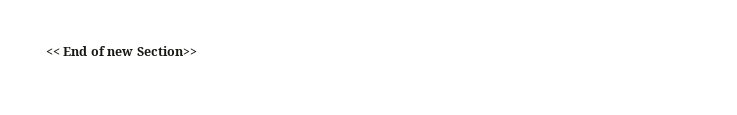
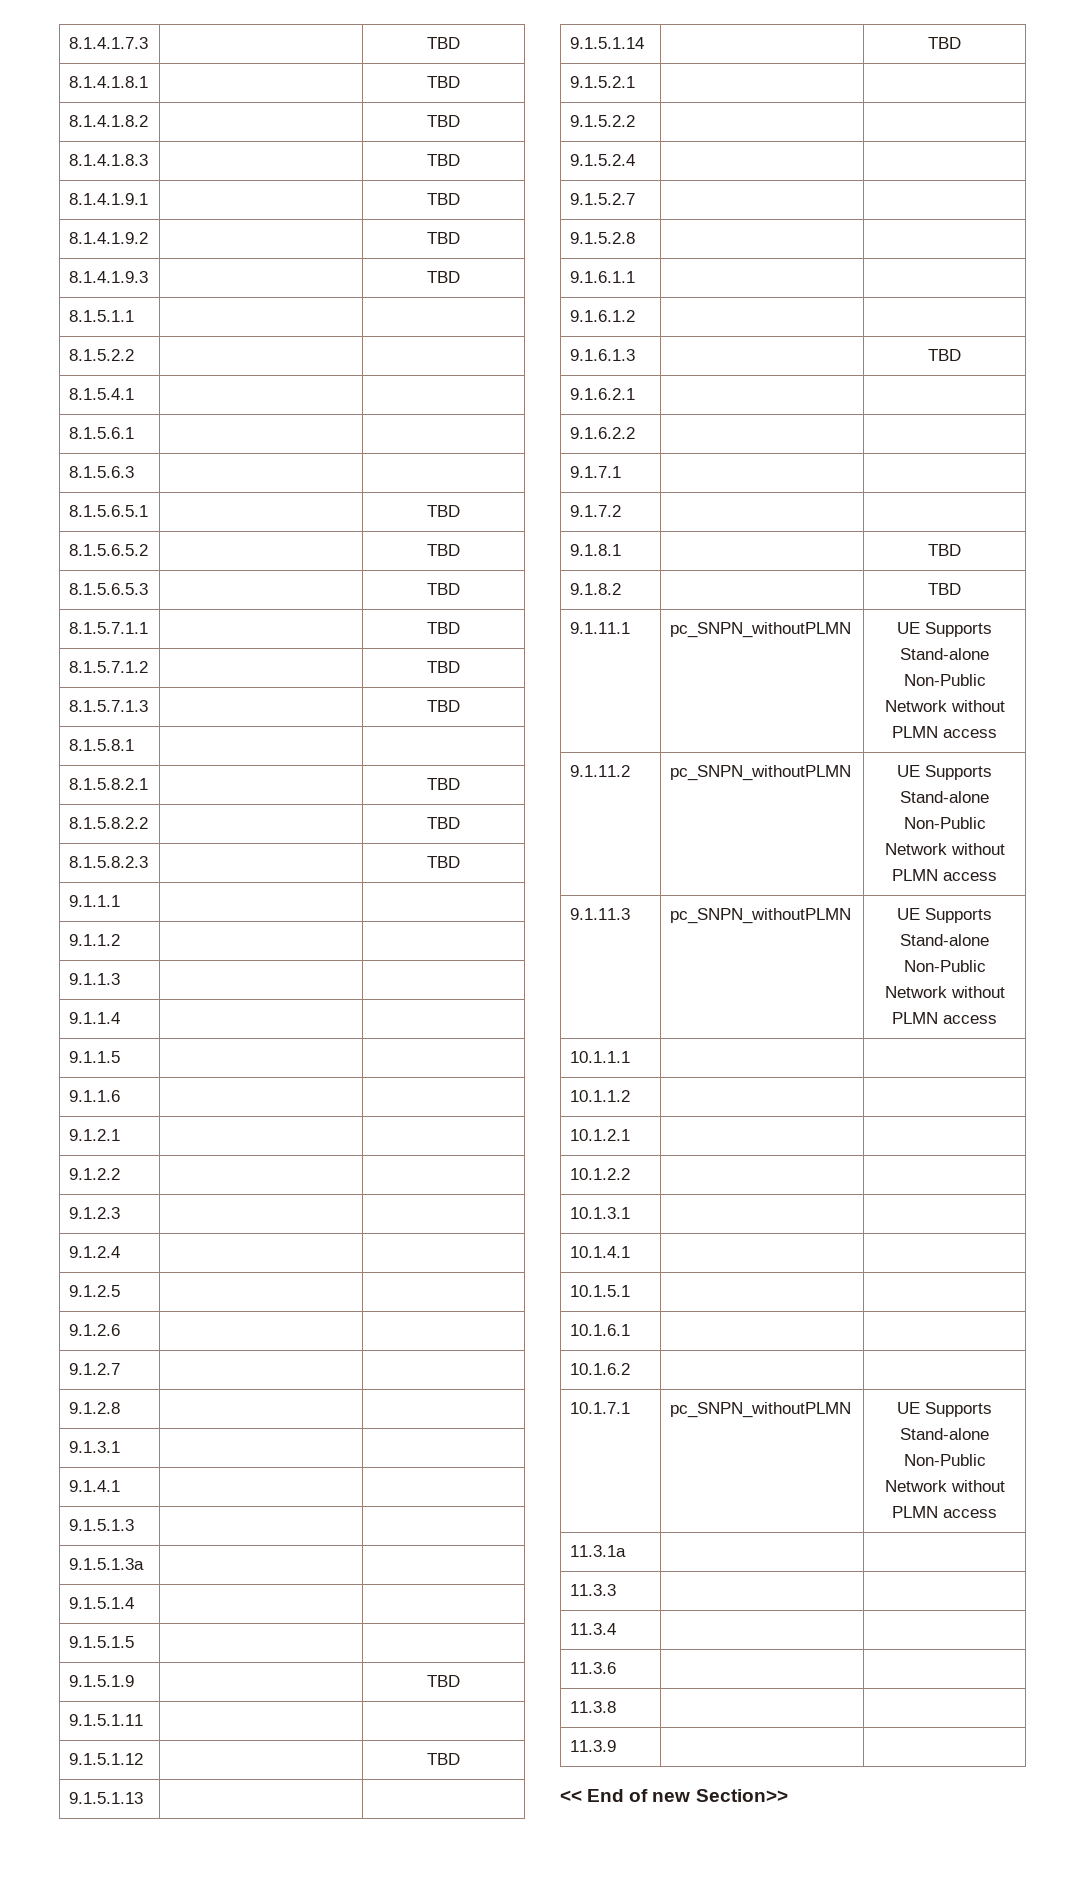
(46, 52) none -> [69,37,149,49] [427,37,460,49] [69,76,149,88] [427,76,460,88] [69,115,149,127] [427,115,460,127] [69,154,149,166] [427,154,460,166] [69,193,149,205] [427,193,460,205] [69,232,149,244] [427,232,460,244] [69,271,149,283] [427,271,460,283] [69,310,135,322] [69,349,135,361] [69,388,135,400] [69,427,135,439] [69,466,135,478] [69,505,149,517] [427,505,460,517] [69,544,149,556] [427,544,460,556] [69,583,149,595] [427,583,460,595] [69,622,149,634] [427,622,460,634] [69,661,149,673] [427,661,460,673] [69,700,149,712] [427,700,460,712] [69,739,135,751] [69,778,149,790] [427,778,460,790] [69,817,149,829] [427,817,460,829] [69,856,149,868] [427,856,460,868] [69,895,121,907] [69,934,121,946] [69,973,121,985] [69,1012,121,1024] [69,1051,121,1063] [69,1090,121,1102] [69,1129,121,1141] [69,1168,121,1180] [69,1207,121,1219] [69,1246,121,1258] [69,1285,121,1297] [69,1324,121,1336] [69,1363,121,1375] [69,1402,121,1414] [69,1441,121,1453] [69,1480,121,1492] [69,1519,135,1531] [69,1558,145,1570] [69,1597,135,1609] [69,1636,135,1648] [69,1675,135,1687] [427,1675,460,1687] [69,1714,144,1726] [69,1753,144,1765] [427,1753,460,1765] [69,1792,144,1804] [570,37,645,49] [928,37,961,49] [570,76,636,88] [570,115,636,127] [570,154,636,166] [570,193,636,205] [570,232,636,244] [570,271,636,283] [570,310,636,322] [570,349,636,361] [928,349,961,361] [570,388,636,400] [570,427,636,439] [570,466,622,478] [570,505,622,517] [570,544,622,556] [928,544,961,556] [570,583,622,595] [928,583,961,595] [570,622,631,634] [670,622,852,638] [897,622,992,637] [900,648,989,660] [903,674,986,686] [884,700,1005,712] [892,726,997,738] [570,765,631,777] [670,765,852,781] [897,765,992,780] [900,791,989,803] [903,817,986,829] [884,843,1005,855] [892,869,997,881] [570,908,631,920] [670,908,852,924] [897,908,992,923] [900,934,989,946] [903,960,986,972] [884,986,1005,998] [892,1012,997,1024] [570,1051,631,1063] [570,1090,631,1102] [570,1129,631,1141] [570,1168,631,1180] [570,1207,631,1219] [570,1246,631,1258] [570,1285,631,1297] [570,1324,631,1336] [570,1363,631,1375] [570,1402,631,1414] [670,1402,852,1418] [897,1402,992,1417] [900,1428,989,1440] [903,1454,986,1466] [884,1480,1005,1492] [892,1506,997,1518] [570,1545,627,1557] [570,1584,617,1596] [570,1623,617,1635] [570,1662,617,1674] [570,1701,617,1713] [570,1740,617,1752] 8.1.4.1.7.3 | | TBD // 8.1.4.1.8.1 | | TBD // 8.1.4.1.8.2 | | TBD // 8.1.4.1.8.3 | | TBD // 8.1.4.1.9.1 | | TBD // 8.1.4.1.9.2 | | TBD // 8.1.4.1.9.3 | | TBD // 8.1.5.1.1 | | // 8.1.5.2.2 | | // 8.1.5.4.1 | | // 8.1.5.6.1 | | // 8.1.5.6.3 | | // 8.1.5.6.5.1 | | TBD // 8.1.5.6.5.2 | | TBD // 8.1.5.6.5.3 | | TBD // 8.1.5.7.1.1 | | TBD // 8.1.5.7.1.2 | | TBD // 8.1.5.7.1.3 | | TBD // 8.1.5.8.1 | | // 8.1.5.8.2.1 | | TBD // 8.1.5.8.2.2 | | TBD // 8.1.5.8.2.3 | | TBD // 9.1.1.1 | | // 9.1.1.2 | | // 9.1.1.3 | | // 9.1.1.4 | | // 9.1.1.5 | | // 9.1.1.6 | | // 9.1.2.1 | | // 9.1.2.2 | | // 9.1.2.3 | | // 9.1.2.4 | | // 9.1.2.5 | | // 9.1.2.6 | | // 9.1.2.7 | | // 9.1.2.8 | | // 9.1.3.1 | | // 9.1.4.1 | | // 9.1.5.1.3 | | // 9.1.5.1.3a | | // 9.1.5.1.4 | | // 9.1.5.1.5 | | // 9.1.5.1.9 | | TBD // 9.1.5.1.11 | | // 9.1.5.1.12 | | TBD // 9.1.5.1.13 | | // 9.1.5.1.14 | | TBD // 9.1.5.2.1 | | // 9.1.5.2.2 | | // 9.1.5.2.4 | | // 9.1.5.2.7 | | // 9.1.5.2.8 | | // 9.1.6.1.1 | | // 9.1.6.1.2 | | // 9.1.6.1.3 | | TBD // 9.1.6.2.1 | | // 9.1.6.2.2 | | // 9.1.7.1 | | // 9.1.7.2 | | // 9.1.8.1 | | TBD // 9.1.8.2 | | TBD // 9.1.11.1 | pc_SNPN_withoutPLMN | UE Supports Stand-alone Non-Public Network without PLMN access // 9.1.11.2 | pc_SNPN_withoutPLMN | UE Supports Stand-alone Non-Public Network without PLMN access // 9.1.11.3 | pc_SNPN_withoutPLMN | UE Supports Stand-alone Non-Public Network without PLMN access // 10.1.1.1 | | // 10.1.1.2 | | // 10.1.2.1 | | // 10.1.2.2 | | // 10.1.3.1 | | // 10.1.4.1 | | // 10.1.5.1 | | // 10.1.6.1 | | // 10.1.6.2 | | // 10.1.7.1 | pc_SNPN_withoutPLMN | UE Supports Stand-alone Non-Public Network without PLMN access // 11.3.1a | | // 11.3.3 | | // 11.3.4 | | // 11.3.6 | | // 11.3.8 | | // 11.3.9 | | //

